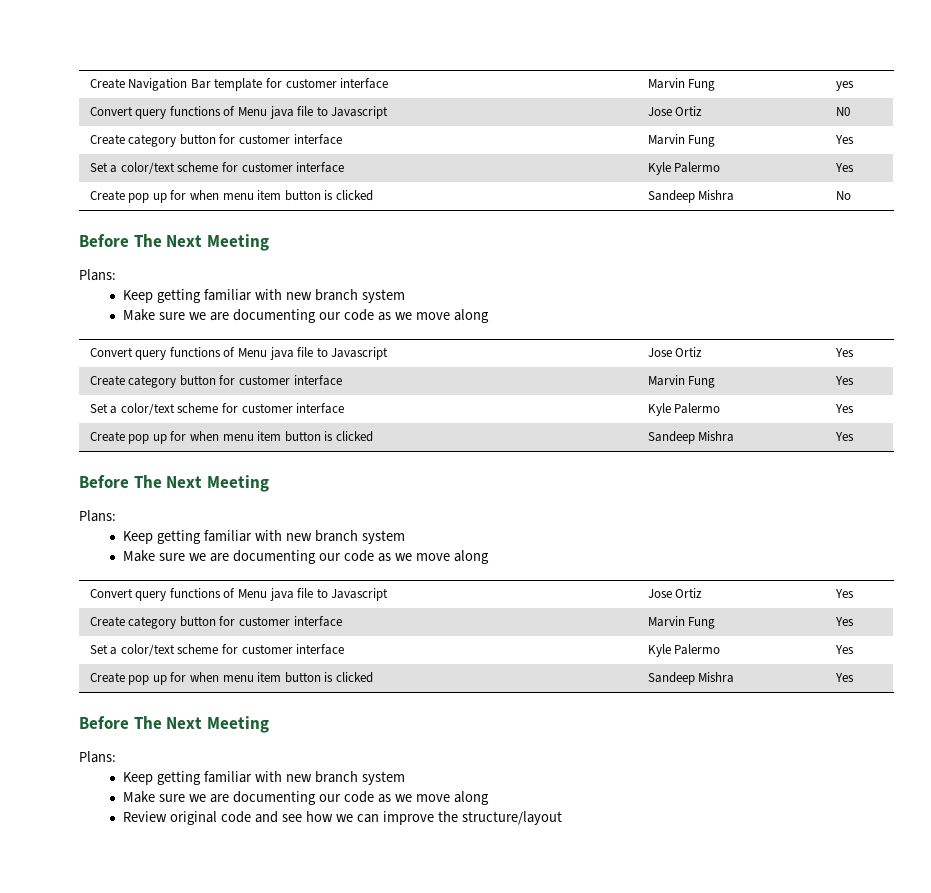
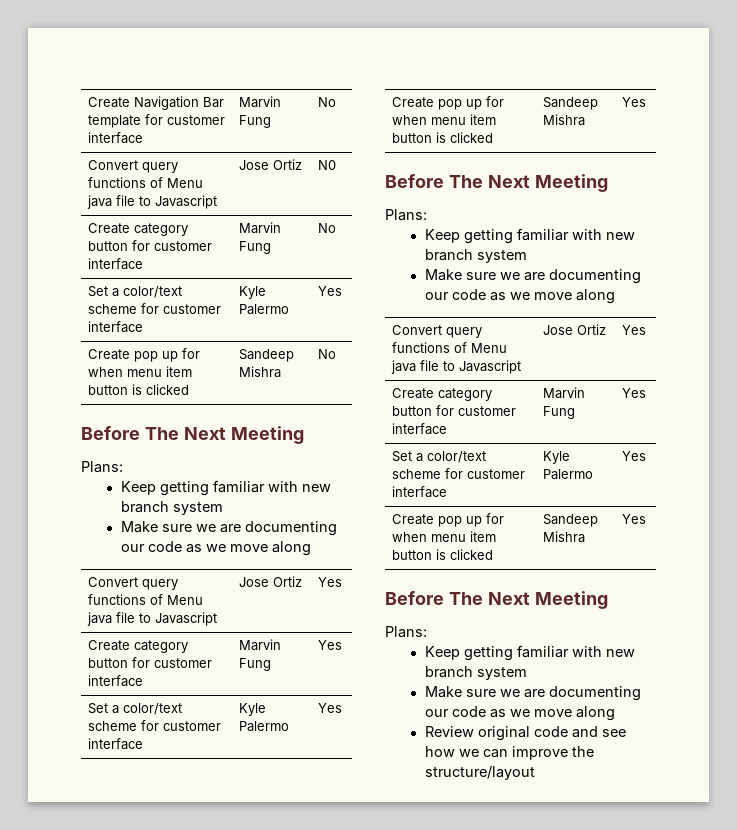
[835,81,854,91] yes -> [318,97,337,107] No
[834,135,854,144] Yes -> [318,223,337,233] No

